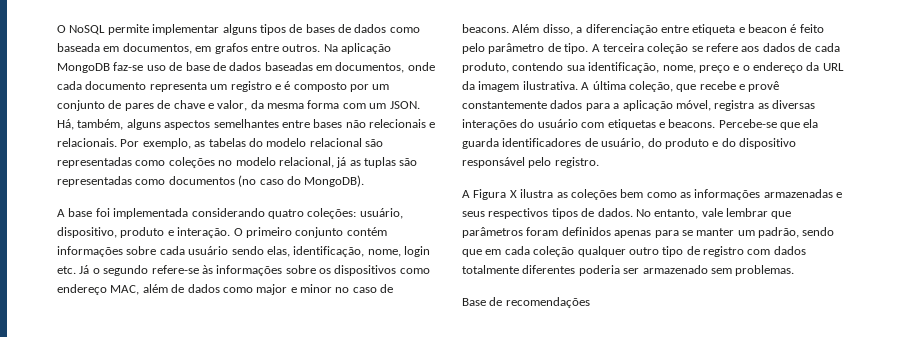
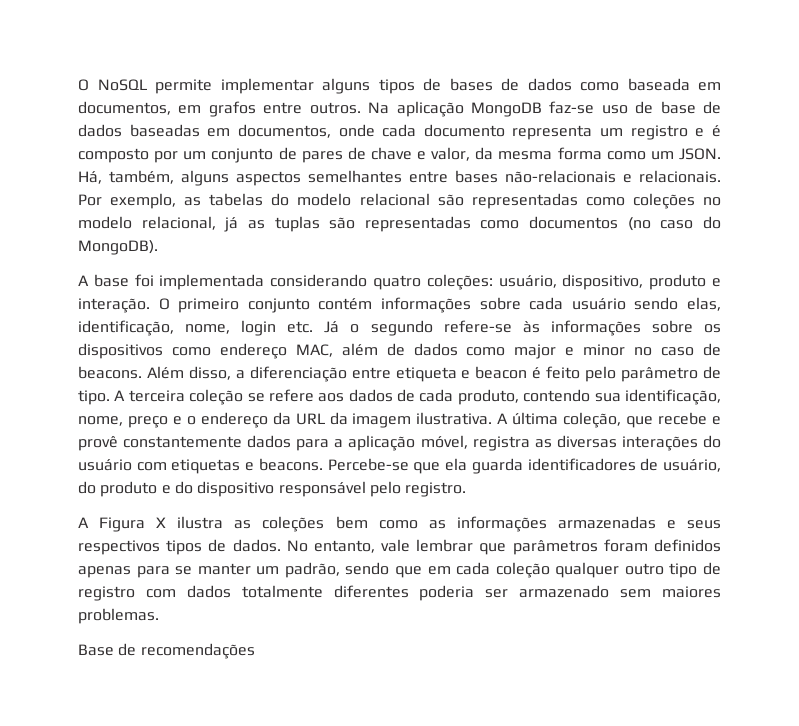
[342,103,366,109] com -> [606,151,646,160] como
[345,119,426,128] não relecionais -> [505,170,616,183] não-relacionais
(732, 271) none -> [662,586,722,598] maiores

